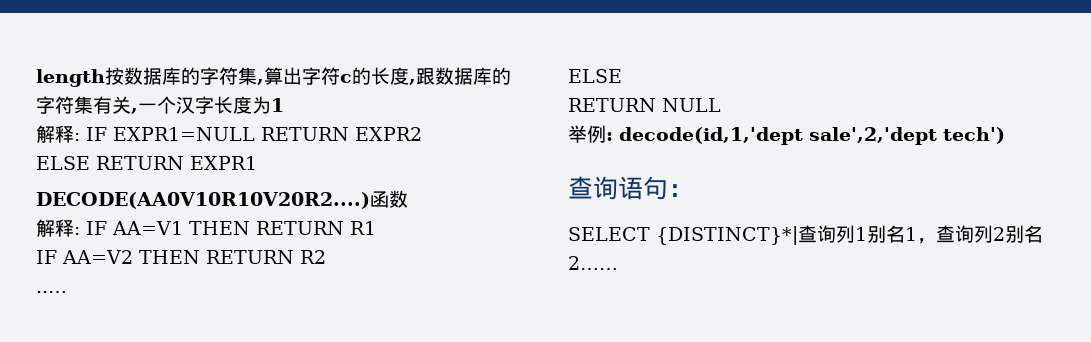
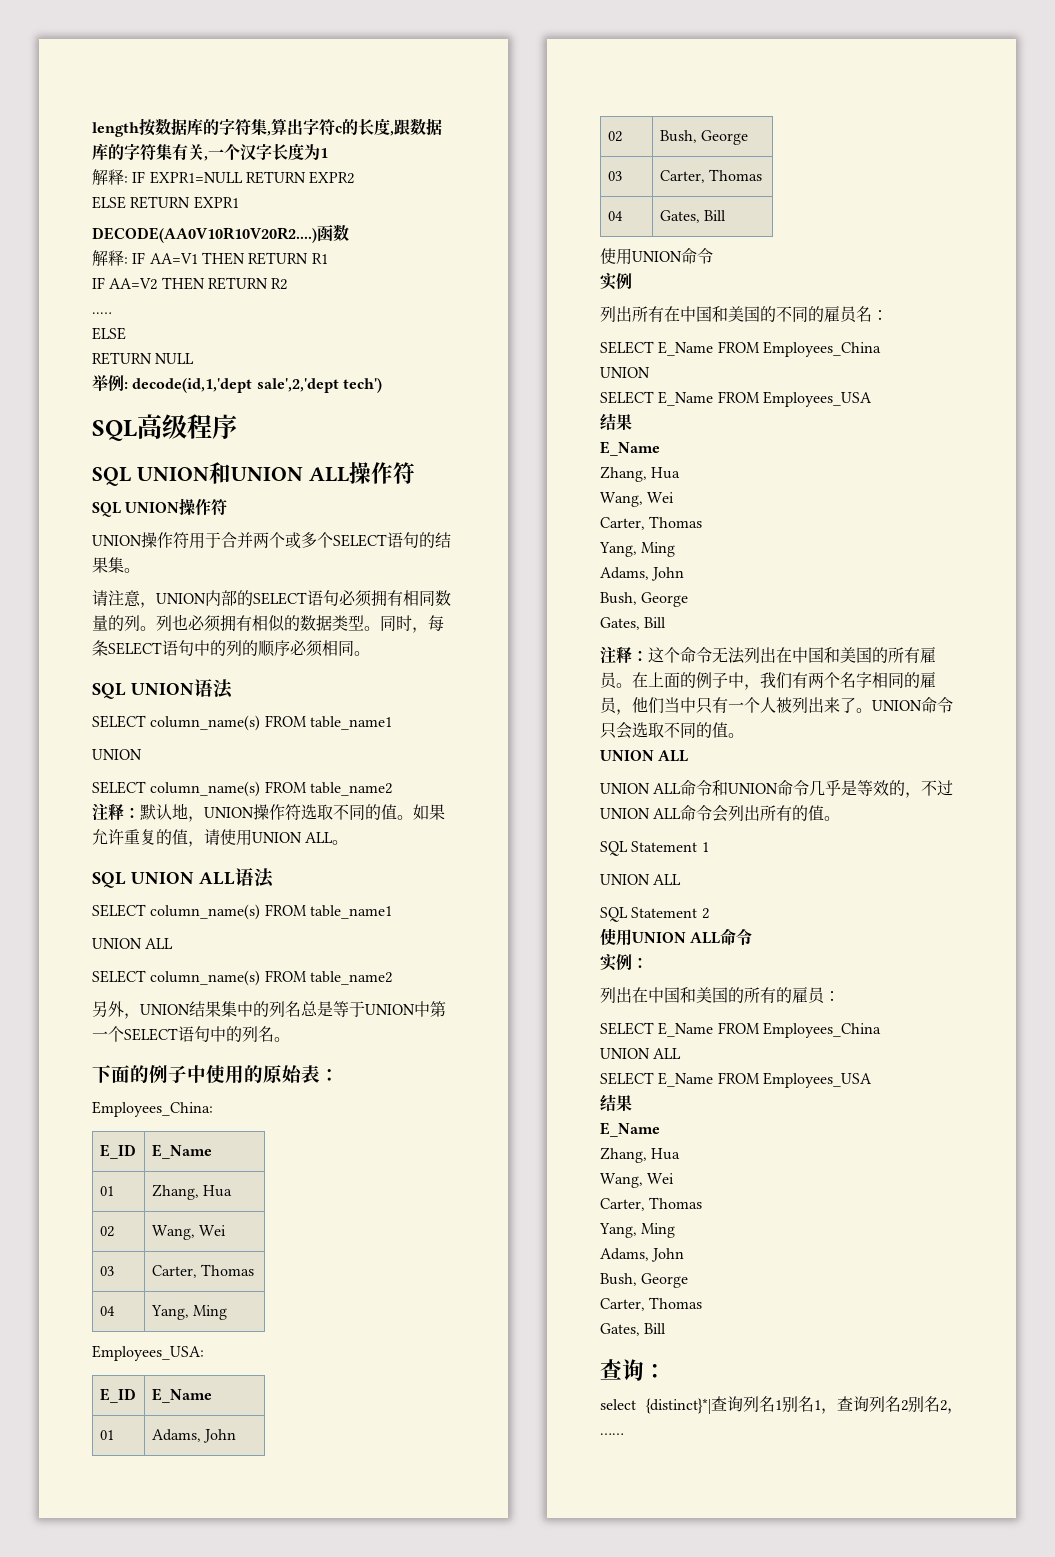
[568,176,693,200] [568,225,855,245] 查询语句： // SELECT {DISTINCT}*|查询列 -> [92,414,237,441] [92,462,415,486] [92,498,228,517] [92,532,451,549] [92,557,140,573] [92,590,451,608] [92,614,444,633] [92,640,370,657] [92,679,233,699] [92,715,392,731] [92,749,142,760] [92,781,392,797] [92,803,445,822] [92,829,349,847] [92,868,274,888] [92,904,392,920] [92,938,174,949] [92,970,392,986] [92,1001,446,1019] [92,1026,290,1042] [92,1065,339,1084] [92,1101,213,1117] [99,1144,136,1159] [151,1144,212,1159] [99,1186,114,1196] [151,1184,233,1200] [99,1226,114,1237] [151,1225,227,1240] [99,1266,114,1276] [151,1264,255,1278] [99,1306,115,1316] [150,1305,228,1320] [92,1345,204,1361] [99,1388,136,1403] [151,1388,212,1403] [99,1430,114,1440] [151,1429,237,1443] [607,131,622,142] [659,130,749,145] [607,171,622,181] [659,169,763,183] [607,211,623,221] [659,210,727,223] [600,248,713,265] [600,273,632,290] [600,306,888,323] [600,341,881,357] [600,367,650,378] [600,391,872,407] [600,413,632,431] [600,441,660,456] [600,466,681,482] [600,492,675,507] [600,516,703,530] [599,542,676,557] [600,567,685,581] [600,592,689,607] [600,617,667,630] [600,646,936,664] [600,672,936,690] [600,697,953,715] [600,722,744,739] [600,750,689,762] [600,780,954,798] [600,805,841,822] [600,841,709,856] [600,874,682,885] [600,907,709,922] [600,928,753,946] [600,954,648,971] [600,987,840,1004] [600,1022,881,1038] [600,1048,682,1059] [600,1072,872,1088] [600,1094,632,1112] [600,1122,660,1137] [600,1147,681,1163] [600,1173,675,1188] [600,1197,703,1211] [599,1223,676,1238] [600,1248,685,1262] [600,1273,689,1288] [600,1297,703,1311] [600,1323,667,1336] [600,1359,666,1381] [600,1396,775,1414] SQL高级程序 // SQL UNION和UNION ALL操作符 // SQL UNION操作符 // UNION操作符用于合并两个或多个SELECT语句的结果集。 // 请注意，UNION内部的SELECT语句必须拥有相同数量的列。列也必须拥有相似的数据类型。同时，每条SELECT语句中的列的顺序必须相同。 // SQL UNION语法 // SELECT column_name(s) FROM table_name1 // UNION // SELECT column_name(s) FROM table_name2 // 注释：默认地，UNION操作符选取不同的值。如果允许重复的值，请使用UNION ALL。 // SQL UNION ALL语法 // SELECT column_name(s) FROM table_name1 // UNION ALL // SELECT column_name(s) FROM table_name2 // 另外，UNION结果集中的列名总是等于UNION中第一个SELECT语句中的列名。 // 下面的例子中使用的原始表： // Employees_China: // E_ID | E_Name // 01 | Zhang, Hua // 02 | Wang, Wei // 03 | Carter, Thomas // 04 | Yang, Ming // Employees_USA: // E_ID | E_Name // 01 | Adams, John // 02 | Bush, George // 03 | Carter, Thomas // 04 | Gates, Bill // 使用UNION命令 // 实例 // 列出所有在中国和美国的不同的雇员名： // SELECT E_Name FROM Employees_China // UNION // SELECT E_Name FROM Employees_USA // 结果 // E_Name // Zhang, Hua // Wang, Wei // Carter, Thomas // Yang, Ming // Adams, John // Bush, George // Gates, Bill // 注释：这个命令无法列出在中国和美国的所有雇员。在上面的例子中，我们有两个名字相同的雇员，他们当中只有一个人被列出来了。UNION命令只会选取不同的值。 // UNION ALL // UNION ALL命令和UNION命令几乎是等效的，不过UNION ALL命令会列出所有的值。 // SQL Statement 1 // UNION ALL // SQL Statement 2 // 使用UNION ALL命令 // 实例： // 列出在中国和美国的所有的雇员： // SELECT E_Name FROM Employees_China // UNION ALL // SELECT E_Name FROM Employees_USA // 结果 // E_Name // Zhang, Hua // Wang, Wei // Carter, Thomas // Yang, Ming // Adams, John // Bush, George // Carter, Thomas // Gates, Bill // 查询： // select {distinct}*|查询列名
(993, 234) none -> [885,1396,901,1412] 名
[568,256,618,270] 2…… -> [940,1400,963,1414] [600,1433,624,1435] 2，……

